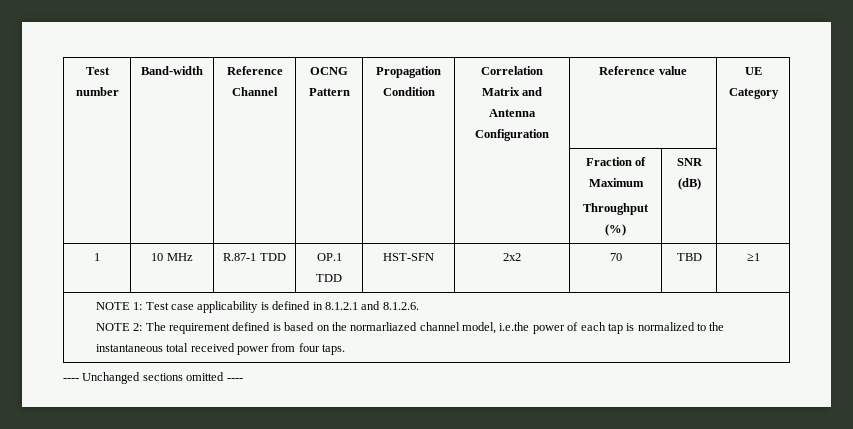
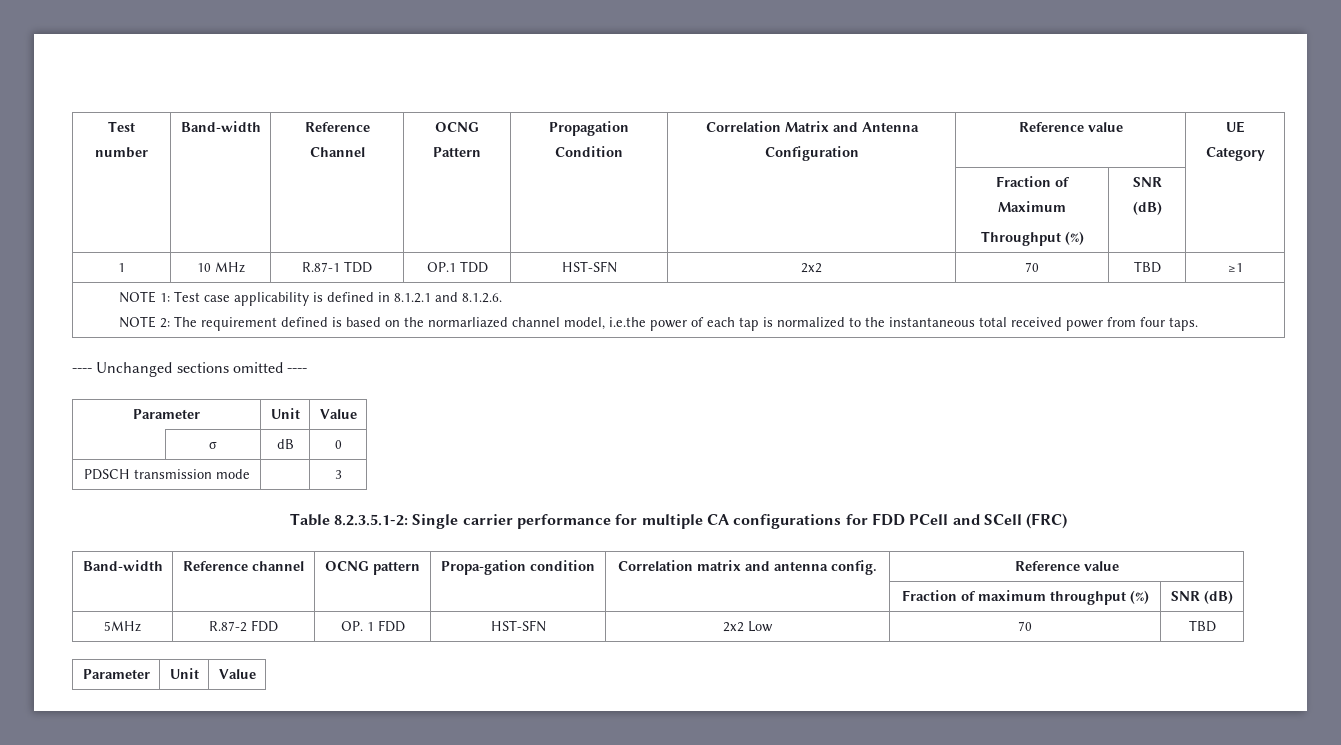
(243, 379) none -> [133,409,200,419] [270,408,300,419] [319,409,357,419] [209,441,217,449] [276,439,294,449] [334,440,342,449] [83,469,250,480] [334,470,342,479] [289,513,1068,529] [82,560,163,571] [183,561,304,571] [325,561,420,575] [441,560,595,575] [618,560,877,575] [1014,561,1119,571] [901,590,1149,605] [1171,590,1233,604] [104,621,141,632] [209,620,278,632] [340,620,405,632] [490,620,546,632] [723,621,773,632] [1018,621,1032,631] [1188,620,1216,632] [82,669,150,679] [169,668,199,679] [218,669,256,679] // Parameter | Unit | Value // | σ | dB | 0 // PDSCH transmission mode | | 3 // Table 8.2.3.5.1-2: Single carrier performance for multiple CA configurations for FDD PCell and SCell (FRC) // Band-width | Reference channel | OCNG pattern | Propa-gation condition | Correlation matrix and antenna config. | Reference value // | | | | | Fraction of maximum throughput (%) | SNR (dB) // 5MHz | R.87-2 FDD | OP. 1 FDD | HST-SFN | 2x2 Low | 70 | TBD // Parameter | Unit | Value

